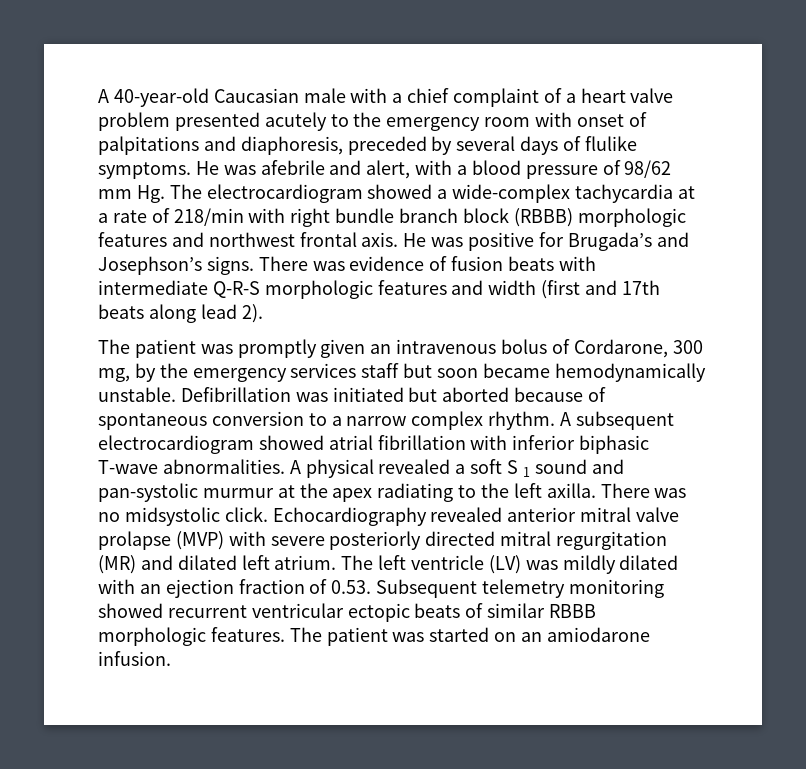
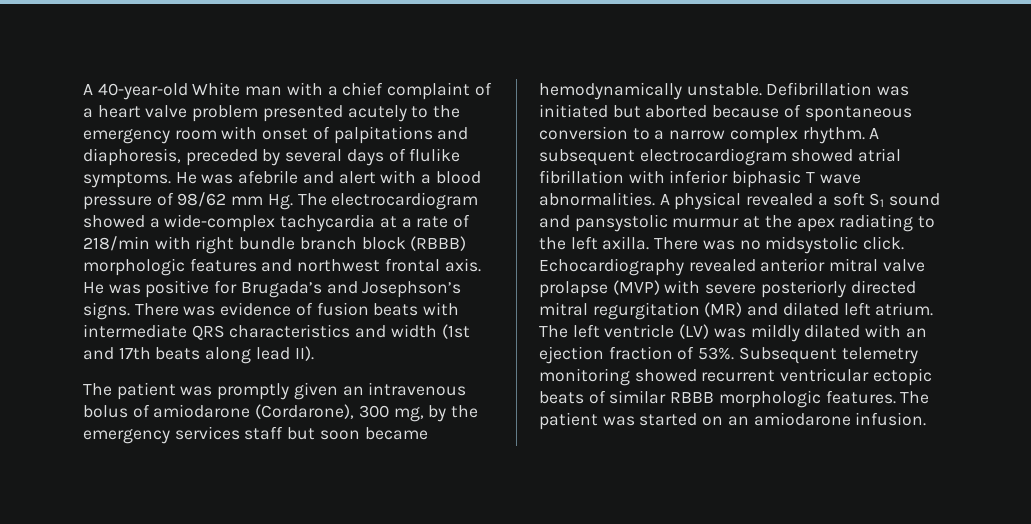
[213,88,346,103] Caucasian male -> [192,82,283,96] White man
[366,160,411,179] alert, -> [338,171,376,184] alert
[212,280,447,299] Q-R-S morphologic features -> [191,324,351,340] QRS characteristics
[541,280,581,299] (first -> [441,324,470,339] (1st
[241,304,263,323] 2). -> [294,346,314,361] II).
[573,339,668,358] Cordarone, -> [153,404,355,419] amiodarone (Cordarone),
[98,460,158,474] T-wave -> [805,172,861,184] T wave
[507,460,530,477] S 1 -> [869,193,885,207] S1
[98,483,198,502] pan-systolic -> [574,214,668,232] pansystolic
[331,580,372,594] 0.53. -> [698,347,735,360] 53%.

